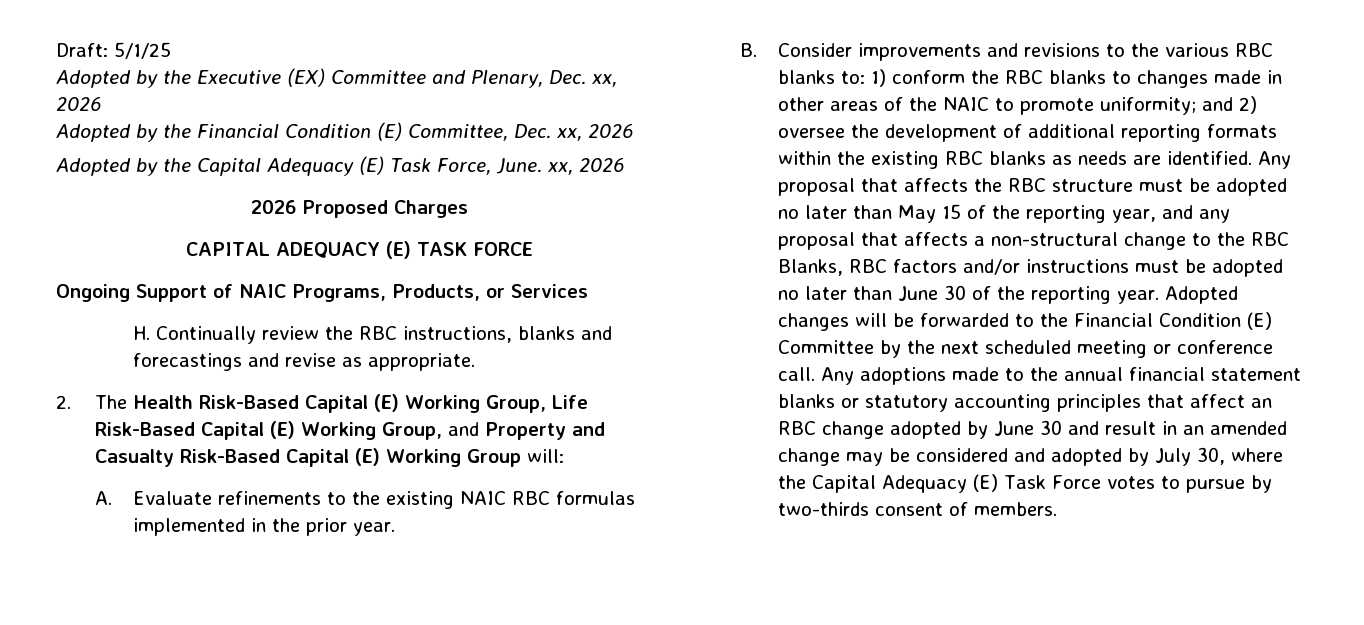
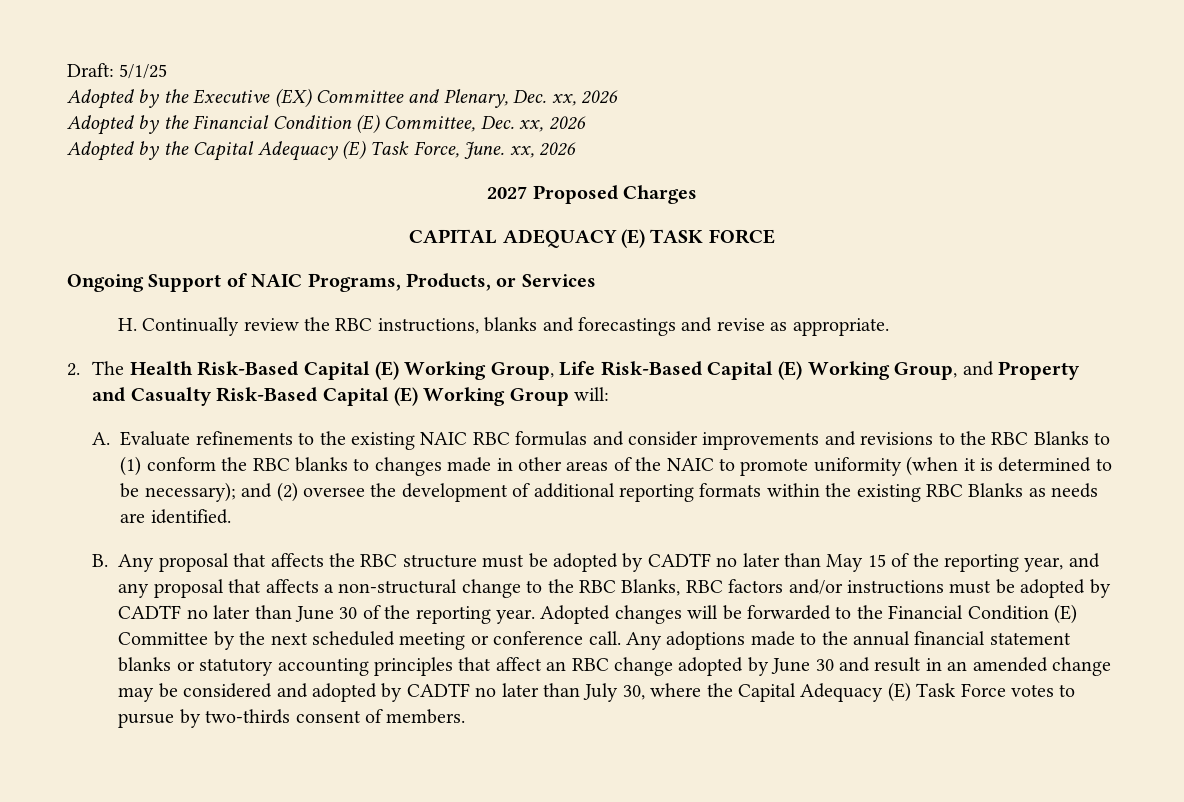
[251,200,296,214] 2026 -> [487,186,528,199] 2027
[133,518,396,536] [739,43,853,57] implemented in the prior year. // B. Consider -> [592,431,699,446] and consider
[1165,43,1274,57] [778,69,887,87] various RBC blanks to: 1) -> [991,431,1111,445] [120,456,142,476] RBC Blanks to (1)
[1100,96,1258,115] uniformity; and 2) -> [813,456,1112,476] [120,482,298,502] uniformity (when it is determined to be necessary); and (2)
[989,151,1047,165] blanks -> [968,483,1024,497] Blanks
(1253, 158) none -> [92,554,109,567] // B.
(1288, 187) none -> [622,553,711,572] by CADTF
(1284, 268) none -> [1089,579,1111,598] [118,605,182,619] by CADTF
(1150, 457) none -> [406,683,581,697] CADTF no later than

